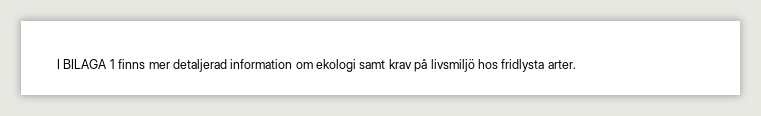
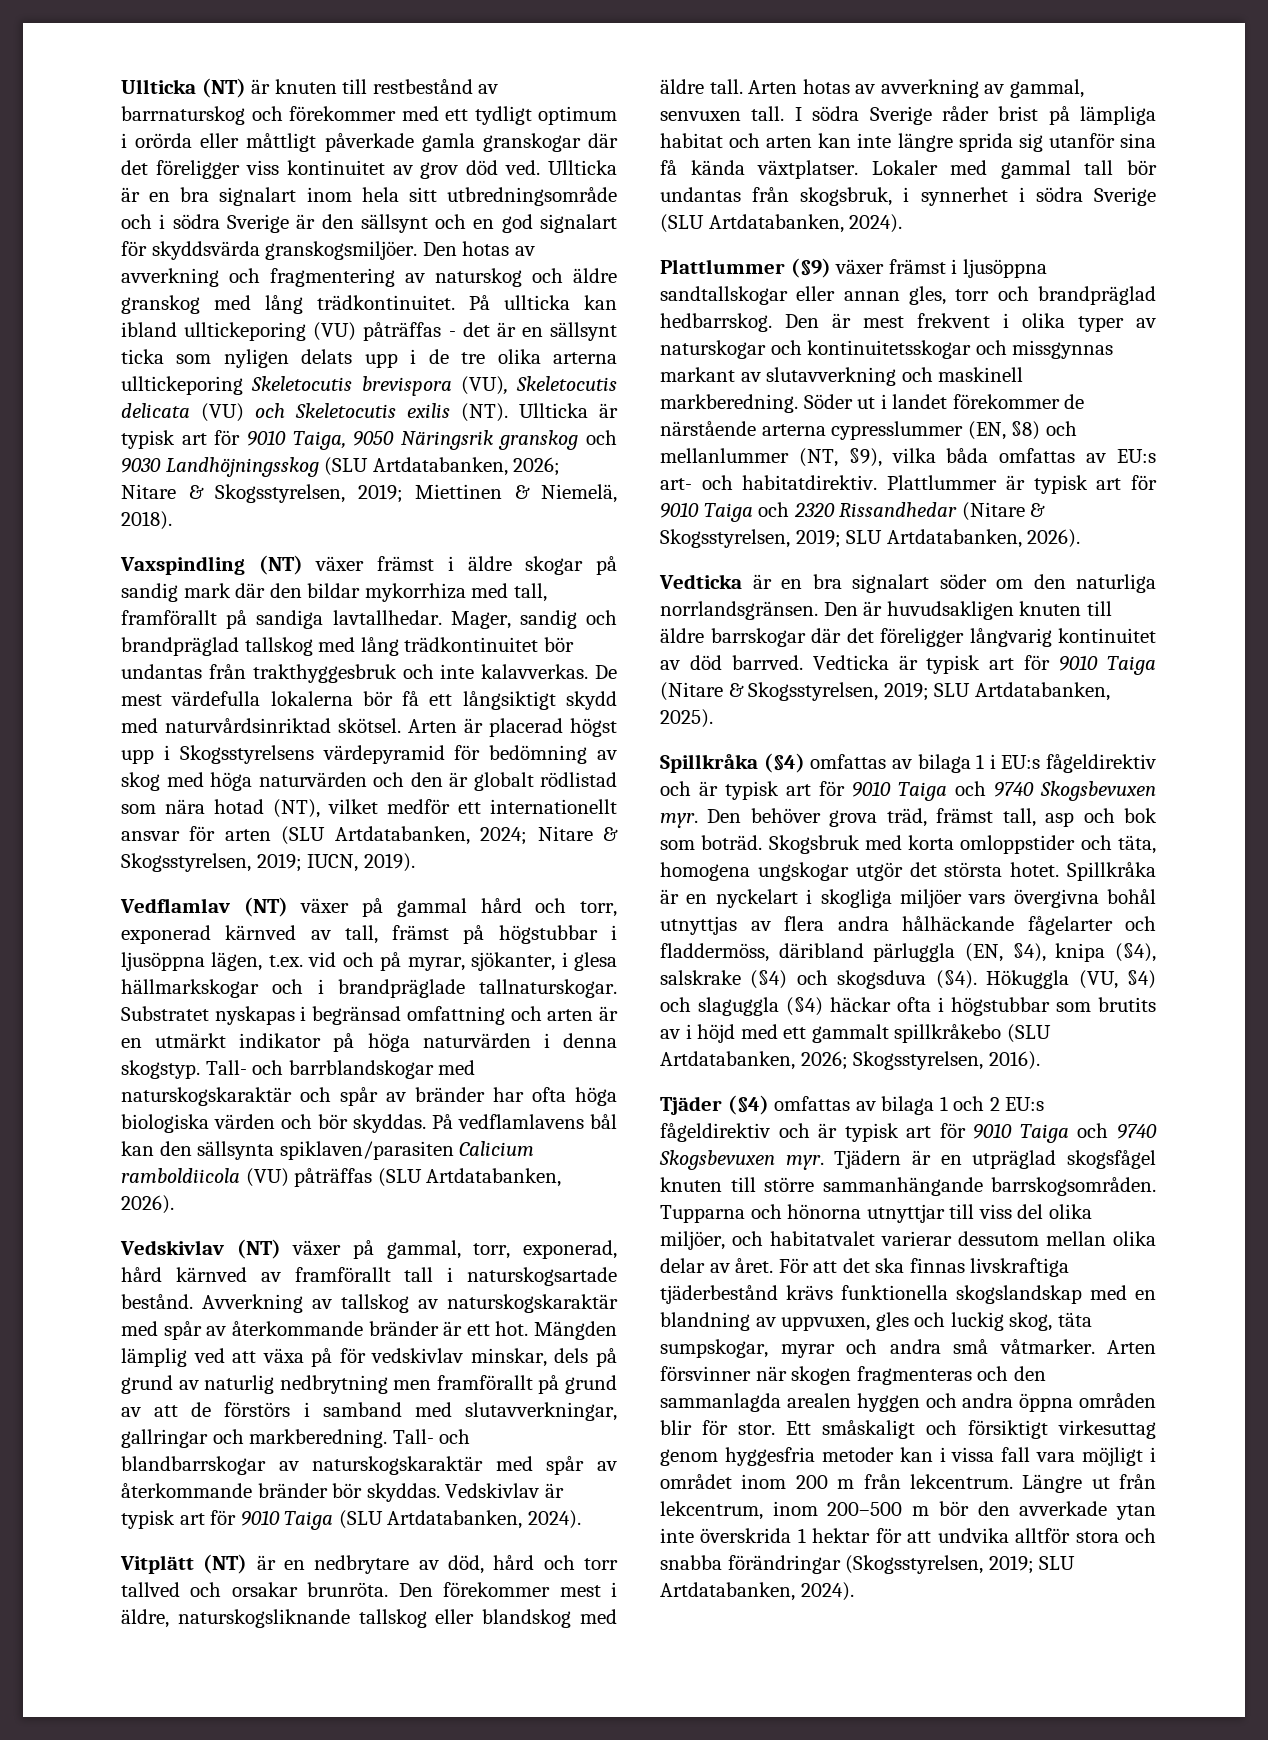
[57,59,576,72] I BILAGA 1 finns mer detaljerad information om ekologi samt krav på livsmiljö hos fridlysta arter. -> [121,78,499,98] [121,106,617,125] [121,133,618,152] [121,160,617,179] [121,187,617,206] [121,214,618,233] [121,241,535,260] [121,268,617,287] [121,295,617,314] [121,322,617,341] [121,349,618,368] [121,376,617,396] [121,403,618,422] [121,430,617,450] [121,457,561,477] [121,484,617,503] [121,511,172,530] [120,555,617,575] [121,583,547,602] [121,610,617,629] [121,637,574,656] [121,664,617,683] [121,691,617,710] [121,718,617,737] [121,745,617,764] [121,772,617,791] [121,799,617,818] [121,826,618,845] [121,853,415,872] [120,897,617,917] [121,925,617,944] [121,952,618,971] [121,979,617,998] [121,1006,618,1025] [121,1033,617,1052] [121,1060,476,1079] [121,1087,617,1106] [121,1114,617,1133] [121,1141,535,1160] [121,1168,562,1187] [121,1195,174,1214] [120,1239,618,1259] [121,1267,617,1286] [121,1294,618,1313] [121,1321,617,1340] [121,1348,617,1367] [121,1375,617,1394] [121,1402,617,1421] [121,1429,471,1448] [121,1456,617,1475] [121,1483,564,1502] [121,1510,581,1530] [120,1554,618,1574] [121,1582,617,1597] [121,1609,617,1628] [660,79,1084,98] [660,106,1156,125] [660,133,1156,152] [660,160,1157,179] [660,187,1156,206] [660,214,903,233] [660,258,1047,278] [660,286,1156,305] [660,313,1156,332] [660,340,1114,359] [660,367,1024,386] [660,394,1085,413] [660,421,1077,440] [660,448,1156,467] [660,475,1157,494] [660,502,1046,522] [660,529,1081,548] [659,574,1156,593] [660,601,1112,620] [660,628,1156,647] [660,655,1156,675] [660,682,1110,701] [660,709,713,728] [660,753,1156,773] [660,781,1156,801] [660,808,1157,828] [660,835,1156,854] [660,862,1156,881] [660,889,1156,908] [660,916,1156,935] [660,943,1156,962] [660,970,1156,989] [660,997,1156,1016] [660,1024,1051,1043] [660,1051,1040,1070] [660,1095,1045,1115] [660,1123,1157,1143] [659,1150,1156,1170] [660,1177,1156,1196] [660,1204,1092,1223] [660,1231,1156,1250] [660,1258,1070,1277] [660,1285,1156,1304] [660,1312,1092,1331] [660,1339,1156,1358] [660,1366,1046,1385] [660,1393,1156,1412] [660,1420,1156,1439] [660,1447,1156,1466] [660,1474,1156,1493] [660,1501,1156,1520] [660,1528,1156,1543] [660,1555,1076,1574] [660,1582,854,1601] Ullticka (NT) är knuten till restbestånd av barrnaturskog och förekommer med ett tydligt optimum i orörda eller måttligt påverkade gamla granskogar där det föreligger viss kontinuitet av grov död ved. Ullticka är en bra signalart inom hela sitt utbredningsområde och i södra Sverige är den sällsynt och en god signalart för skyddsvärda granskogsmiljöer. Den hotas av avverkning och fragmentering av naturskog och äldre granskog med lång trädkontinuitet. På ullticka kan ibland ulltickeporing (VU) påträffas - det är en sällsynt ticka som nyligen delats upp i de tre olika arterna ulltickeporing Skeletocutis brevispora (VU), Skeletocutis delicata (VU) och Skeletocutis exilis (NT). Ullticka är typisk art för 9010 Taiga, 9050 Näringsrik granskog och 9030 Landhöjningsskog (SLU Artdatabanken, 2026; Nitare & Skogsstyrelsen, 2019; Miettinen & Niemelä, 2018). // Vaxspindling (NT) växer främst i äldre skogar på sandig mark där den bildar mykorrhiza med tall, framförallt på sandiga lavtallhedar. Mager, sandig och brandpräglad tallskog med lång trädkontinuitet bör undantas från trakthyggesbruk och inte kalavverkas. De mest värdefulla lokalerna bör få ett långsiktigt skydd med naturvårdsinriktad skötsel. Arten är placerad högst upp i Skogsstyrelsens värdepyramid för bedömning av skog med höga naturvärden och den är globalt rödlistad som nära hotad (NT), vilket medför ett internationellt ansvar för arten (SLU Artdatabanken, 2024; Nitare & Skogsstyrelsen, 2019; IUCN, 2019). // Vedflamlav (NT) växer på gammal hård och torr, exponerad kärnved av tall, främst på högstubbar i ljusöppna lägen, t.ex. vid och på myrar, sjökanter, i glesa hällmarkskogar och i brandpräglade tallnaturskogar. Substratet nyskapas i begränsad omfattning och arten är en utmärkt indikator på höga naturvärden i denna skogstyp. Tall- och barrblandskogar med naturskogskaraktär och spår av bränder har ofta höga biologiska värden och bör skyddas. På vedflamlavens bål kan den sällsynta spiklaven/parasiten Calicium ramboldiicola (VU) påträffas (SLU Artdatabanken, 2026). // Vedskivlav (NT) växer på gammal, torr, exponerad, hård kärnved av framförallt tall i naturskogsartade bestånd. Avverkning av tallskog av naturskogskaraktär med spår av återkommande bränder är ett hot. Mängden lämplig ved att växa på för vedskivlav minskar, dels på grund av naturlig nedbrytning men framförallt på grund av att de förstörs i samband med slutavverkningar, gallringar och markberedning. Tall- och blandbarrskogar av naturskogskaraktär med spår av återkommande bränder bör skyddas. Vedskivlav är typisk art för 9010 Taiga (SLU Artdatabanken, 2024). // Vitplätt (NT) är en nedbrytare av död, hård och torr tallved och orsakar brunröta. Den förekommer mest i äldre, naturskogsliknande tallskog eller blandskog med äldre tall. Arten hotas av avverkning av gammal, senvuxen tall. I södra Sverige råder brist på lämpliga habitat och arten kan inte längre sprida sig utanför sina få kända växtplatser. Lokaler med gammal tall bör undantas från skogsbruk, i synnerhet i södra Sverige (SLU Artdatabanken, 2024). // Plattlummer (§9) växer främst i ljusöppna sandtallskogar eller annan gles, torr och brandpräglad hedbarrskog. Den är mest frekvent i olika typer av naturskogar och kontinuitetsskogar och missgynnas markant av slutavverkning och maskinell markberedning. Söder ut i landet förekommer de närstående arterna cypresslummer (EN, §8) och mellanlummer (NT, §9), vilka båda omfattas av EU:s art- och habitatdirektiv. Plattlummer är typisk art för 9010 Taiga och 2320 Rissandhedar (Nitare & Skogsstyrelsen, 2019; SLU Artdatabanken, 2026). // Vedticka är en bra signalart söder om den naturliga norrlandsgränsen. Den är huvudsakligen knuten till äldre barrskogar där det föreligger långvarig kontinuitet av död barrved. Vedticka är typisk art för 9010 Taiga (Nitare & Skogsstyrelsen, 2019; SLU Artdatabanken, 2025). // Spillkråka (§4) omfattas av bilaga 1 i EU:s fågeldirektiv och är typisk art för 9010 Taiga och 9740 Skogsbevuxen myr. Den behöver grova träd, främst tall, asp och bok som boträd. Skogsbruk med korta omloppstider och täta, homogena ungskogar utgör det största hotet. Spillkråka är en nyckelart i skogliga miljöer vars övergivna bohål utnyttjas av flera andra hålhäckande fågelarter och fladdermöss, däribland pärluggla (EN, §4), knipa (§4), salskrake (§4) och skogsduva (§4). Hökuggla (VU, §4) och slaguggla (§4) häckar ofta i högstubbar som brutits av i höjd med ett gammalt spillkråkebo (SLU Artdatabanken, 2026; Skogsstyrelsen, 2016). // Tjäder (§4) omfattas av bilaga 1 och 2 EU:s fågeldirektiv och är typisk art för 9010 Taiga och 9740 Skogsbevuxen myr. Tjädern är en utpräglad skogsfågel knuten till större sammanhängande barrskogsområden. Tupparna och hönorna utnyttjar till viss del olika miljöer, och habitatvalet varierar dessutom mellan olika delar av året. För att det ska finnas livskraftiga tjäderbestånd krävs funktionella skogslandskap med en blandning av uppvuxen, gles och luckig skog, täta sumpskogar, myrar och andra små våtmarker. Arten försvinner när skogen fragmenteras och den sammanlagda arealen hyggen och andra öppna områden blir för stor. Ett småskaligt och försiktigt virkesuttag genom hyggesfria metoder kan i vissa fall vara möjligt i området inom 200 m från lekcentrum. Längre ut från lekcentrum, inom 200–500 m bör den avverkade ytan inte överskrida 1 hektar för att undvika alltför stora och snabba förändringar (Skogsstyrelsen, 2019; SLU Artdatabanken, 2024).

